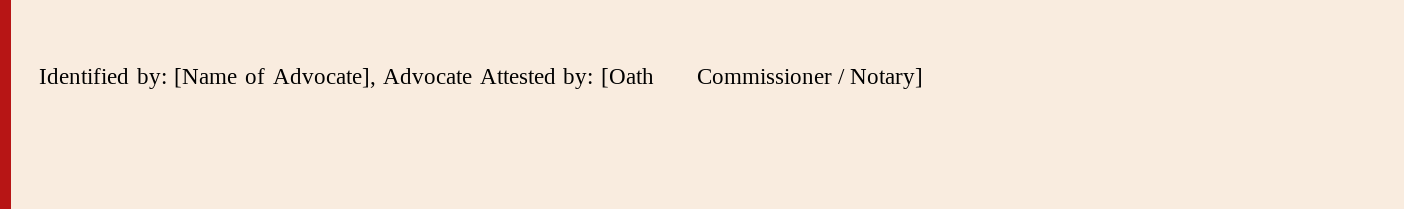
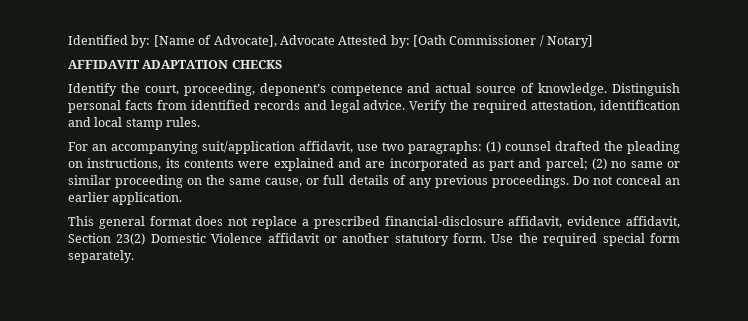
(924, 78) none -> [68,60,282,69] [68,83,681,96] [68,100,681,113] [68,117,201,130] [68,141,680,154] [68,158,680,171] [68,175,680,188] [68,192,183,205] [68,216,680,229] [68,233,680,246] [68,250,134,263] // AFFIDAVIT ADAPTATION CHECKS // Identify the court, proceeding, deponent’s competence and actual source of knowledge. Distinguish personal facts from identified records and legal advice. Verify the required attestation, identification and local stamp rules. // For an accompanying suit/application affidavit, use two paragraphs: (1) counsel drafted the pleading on instructions, its contents were explained and are incorporated as part and parcel; (2) no same or similar proceeding on the same cause, or full details of any previous proceedings. Do not conceal an earlier application. // This general format does not replace a prescribed financial-disclosure affidavit, evidence affidavit, Section 23(2) Domestic Violence affidavit or another statutory form. Use the required special form separately.

